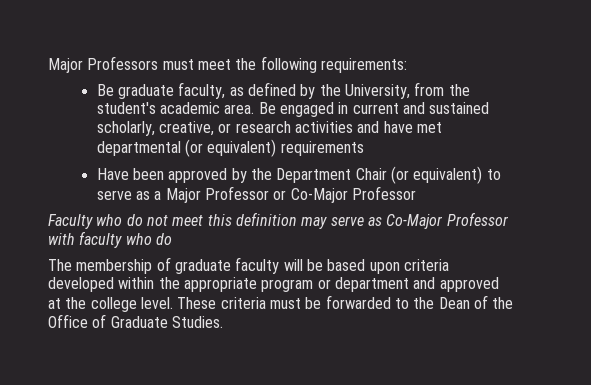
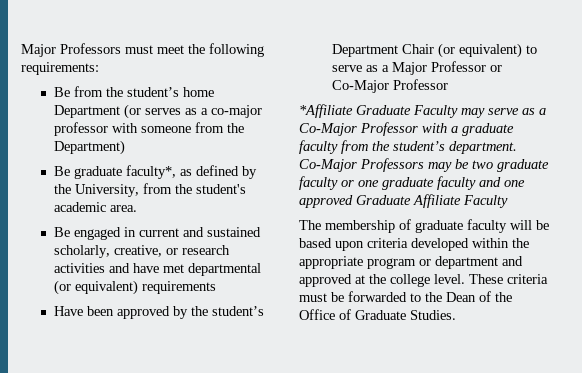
(407, 65) none -> [54,86,215,97] [54,104,263,119] [54,122,245,136] [54,140,126,155] // Be from the student’s home Department (or serves as a co-major professor with someone from the Department)
[178,82,226,99] faculty, -> [126,165,177,179] faculty*,
(255, 109) none -> (138, 208) //
(272, 174) none -> [212,306,265,316] student’s
[48,212,297,229] Faculty who do not meet this definition -> [299,104,458,118] *Affiliate Graduate Faculty
(382, 221) none -> [539,108,546,115] a
[79,231,172,248] faculty who do -> [451,123,514,136] [299,140,517,154] [299,158,549,172] [299,176,525,190] [299,194,508,208] a graduate faculty from the student’s department. Co-Major Professors may be two graduate faculty or one graduate faculty and one approved Graduate Affiliate Faculty

